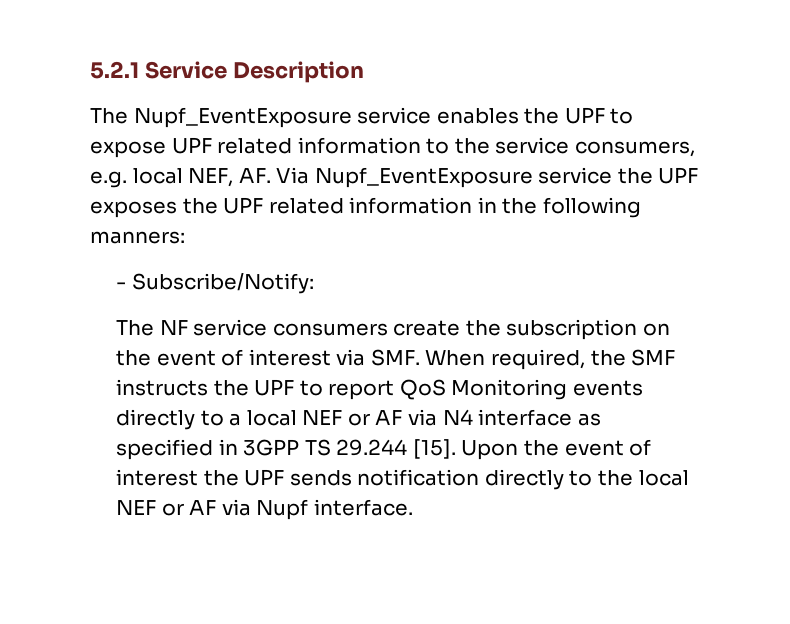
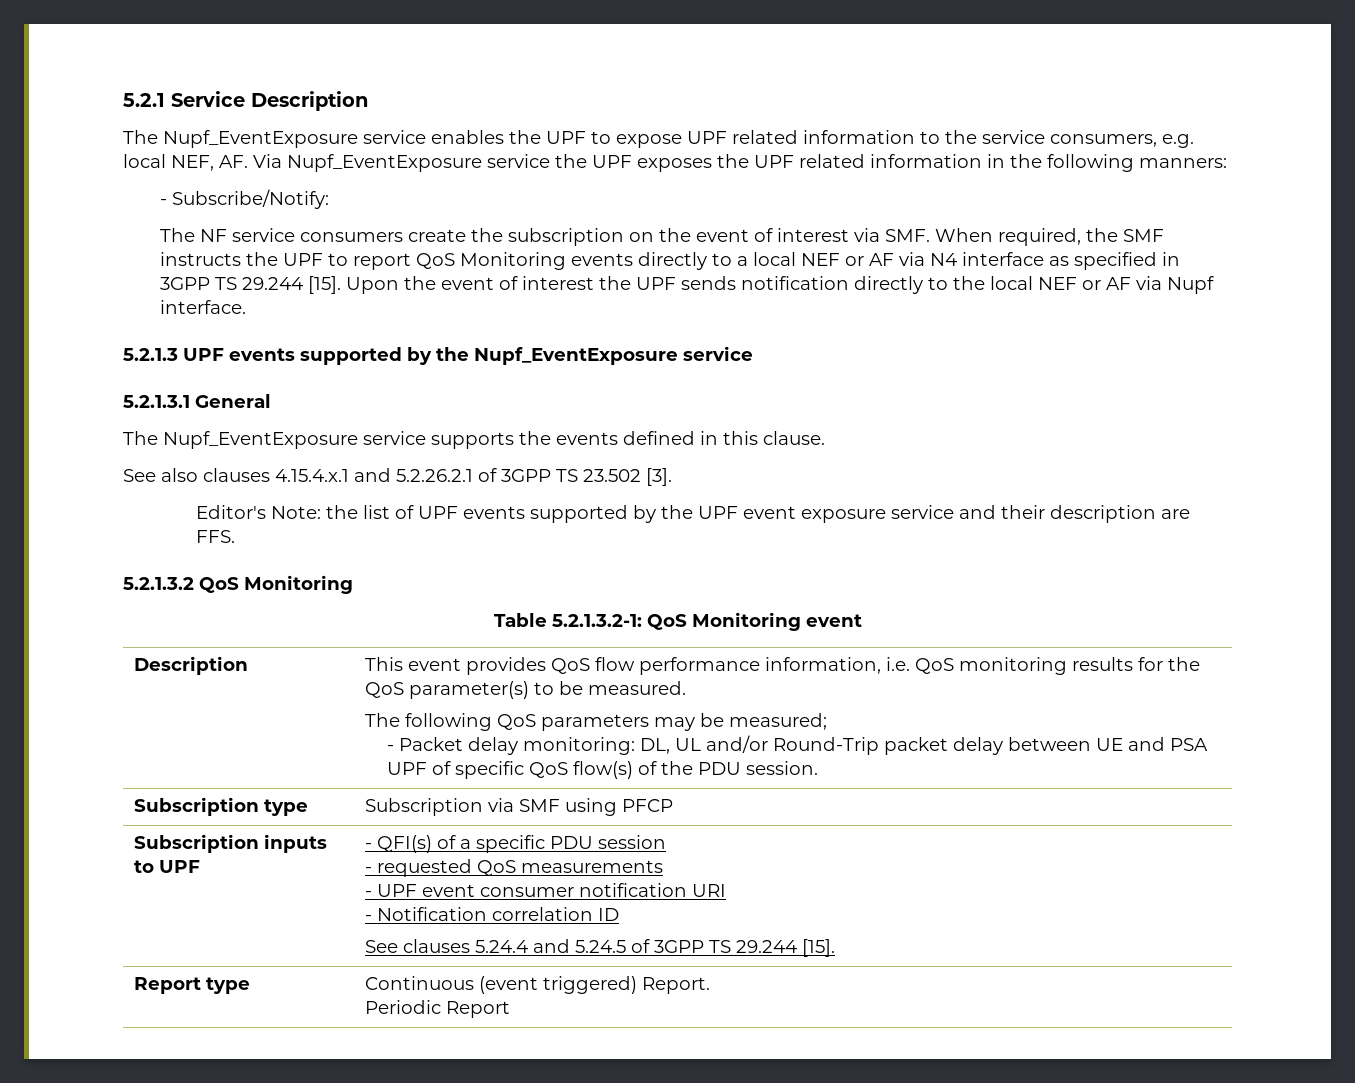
(413, 507) none -> [123,346,753,365] [123,394,271,408] [123,431,825,449] [123,468,672,486] [196,505,1191,523] [196,530,236,543] [123,575,353,594] [493,612,862,631] [133,656,248,675] [364,657,1200,675] [364,681,686,699] [364,713,827,731] [386,735,1208,755] [386,761,818,779] [133,797,308,816] [364,798,673,816] [133,834,327,853] [133,860,200,873] [364,835,666,853] [364,859,663,877] [364,883,726,897] [364,907,619,921] [364,939,835,957] [133,977,250,994] [364,976,710,994] [364,1000,510,1018] // 5.2.1.3 UPF events supported by the Nupf_EventExposure service // 5.2.1.3.1 General // The Nupf_EventExposure service supports the events defined in this clause. // See also clauses 4.15.4.x.1 and 5.2.26.2.1 of 3GPP TS 23.502 [3]. // Editor's Note: the list of UPF events supported by the UPF event exposure service and their description are FFS. // 5.2.1.3.2 QoS Monitoring // Table 5.2.1.3.2-1: QoS Monitoring event // Description | This event provides QoS flow performance information, i.e. QoS monitoring results for the QoS parameter(s) to be measured. // The following QoS parameters may be measured; // - Packet delay monitoring: DL, UL and/or Round-Trip packet delay between UE and PSA UPF of specific QoS flow(s) of the PDU session. // Subscription type | Subscription via SMF using PFCP // Subscription inputs to UPF | - QFI(s) of a specific PDU session // - requested QoS measurements // - UPF event consumer notification URI // - Notification correlation ID // See clauses 5.24.4 and 5.24.5 of 3GPP TS 29.244 [15]. // Report type | Continuous (event triggered) Report. // Periodic Report

